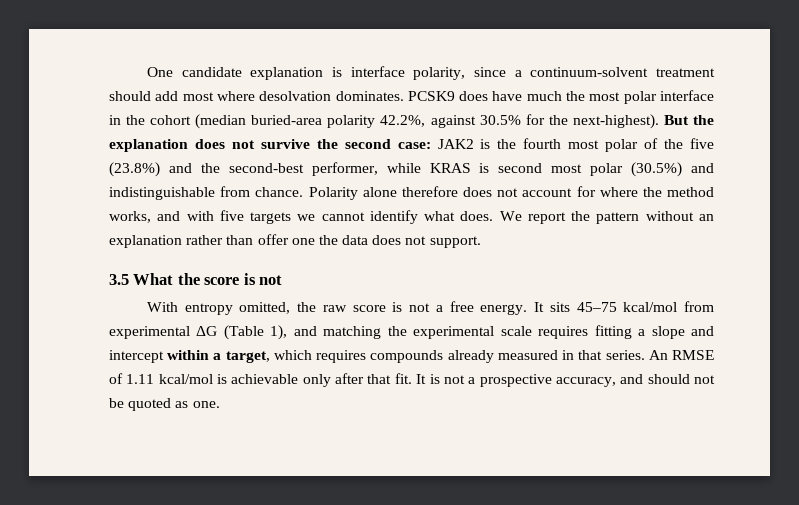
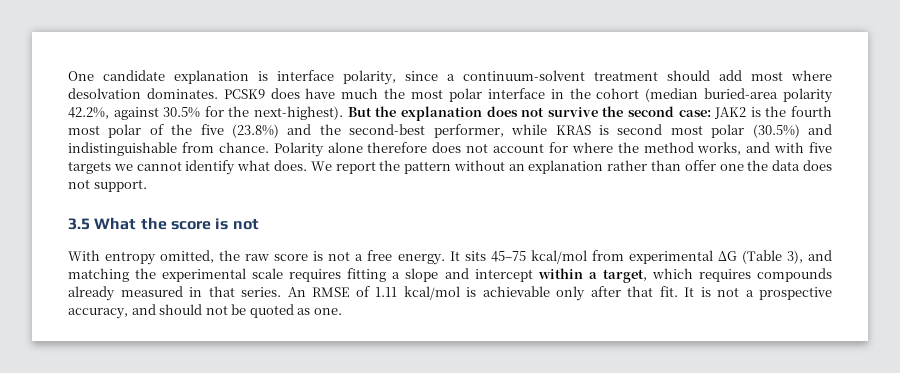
[270,325,288,340] 1), -> [786,250,803,264] 3),

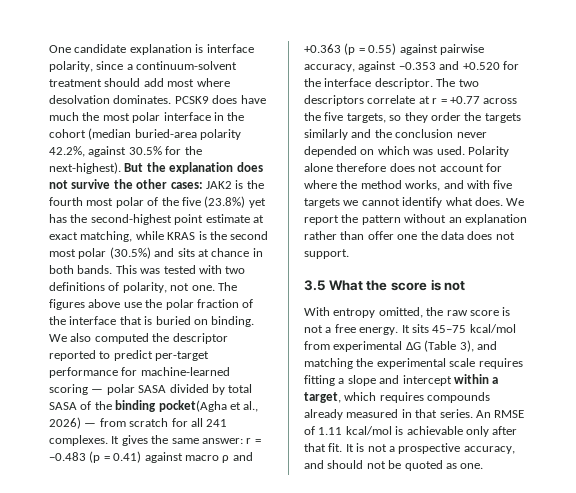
[627,106,711,117] second case: -> [136,179,203,189] other cases:
[287,124,504,138] and the second-best performer, -> [248,198,266,208] [49,214,264,225] [49,231,133,242] yet has the second-highest point estimate at exact matching,
(609, 130) none -> [209,231,227,240] the
[68,142,269,156] indistinguishable from chance. -> [177,248,263,257] [49,265,246,274] [49,282,237,293] [49,299,254,310] [49,316,255,327] [49,333,228,344] [49,350,210,361] [49,367,230,378] [49,384,253,395] [49,400,259,412] [49,417,228,429] [49,435,261,446] [49,451,253,463] [304,43,484,55] [304,61,519,72] [304,78,479,89] [304,95,518,106] [304,112,521,123] [304,129,487,140] [304,146,465,157] sits at chance in both bands. This was tested with two definitions of polarity, not one. The figures above use the polar fraction of the interface that is buried on binding. We also computed the descriptor reported to predict per-target performance for machine-learned scoring — polar SASA divided by total SASA of the binding pocket(Agha et al., 2026) — from scratch for all 241 complexes. It gives the same answer: r = −0.483 (p = 0.41) against macro ρ and +0.363 (p = 0.55) against pairwise accuracy, against −0.353 and +0.520 for the interface descriptor. The two descriptors correlate at r = +0.77 across the five targets, so they order the targets similarly and the conclusion never depended on which was used.

